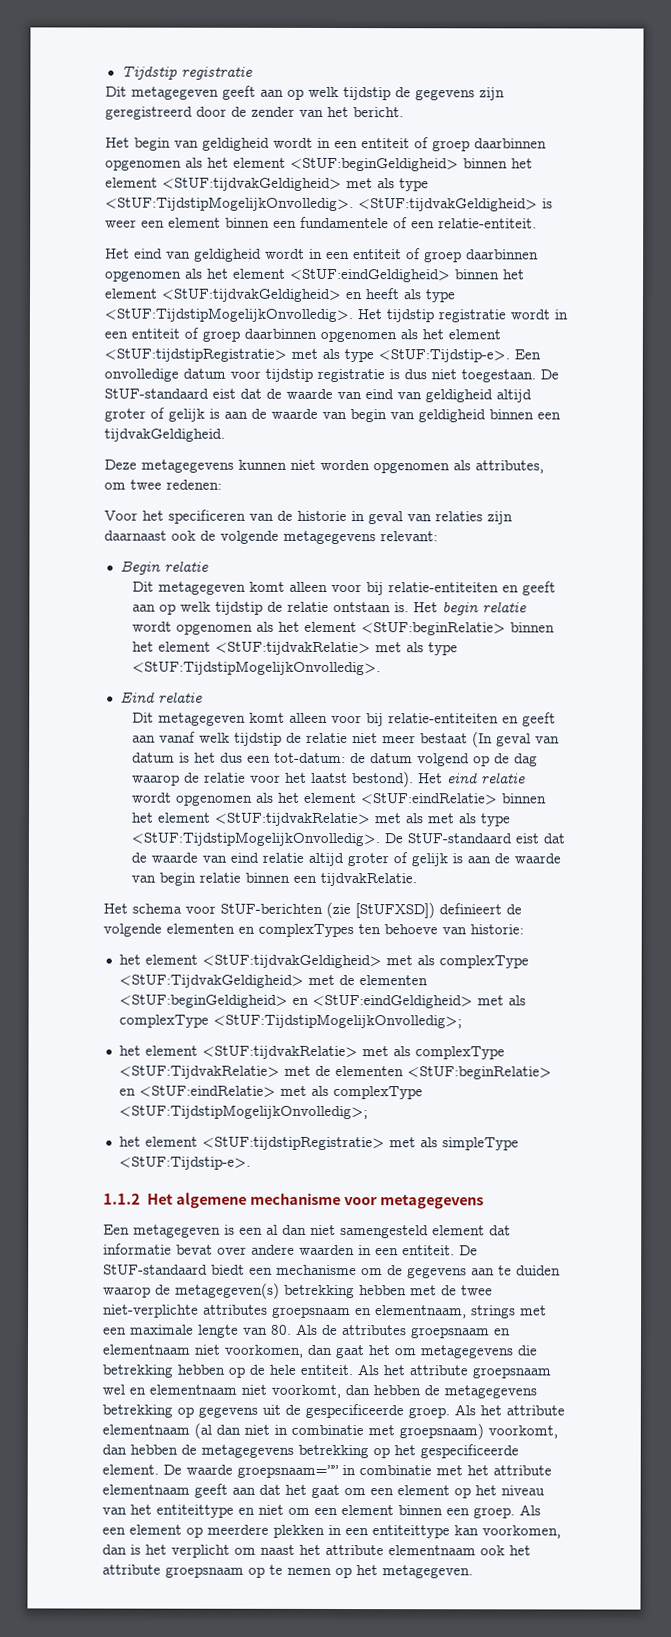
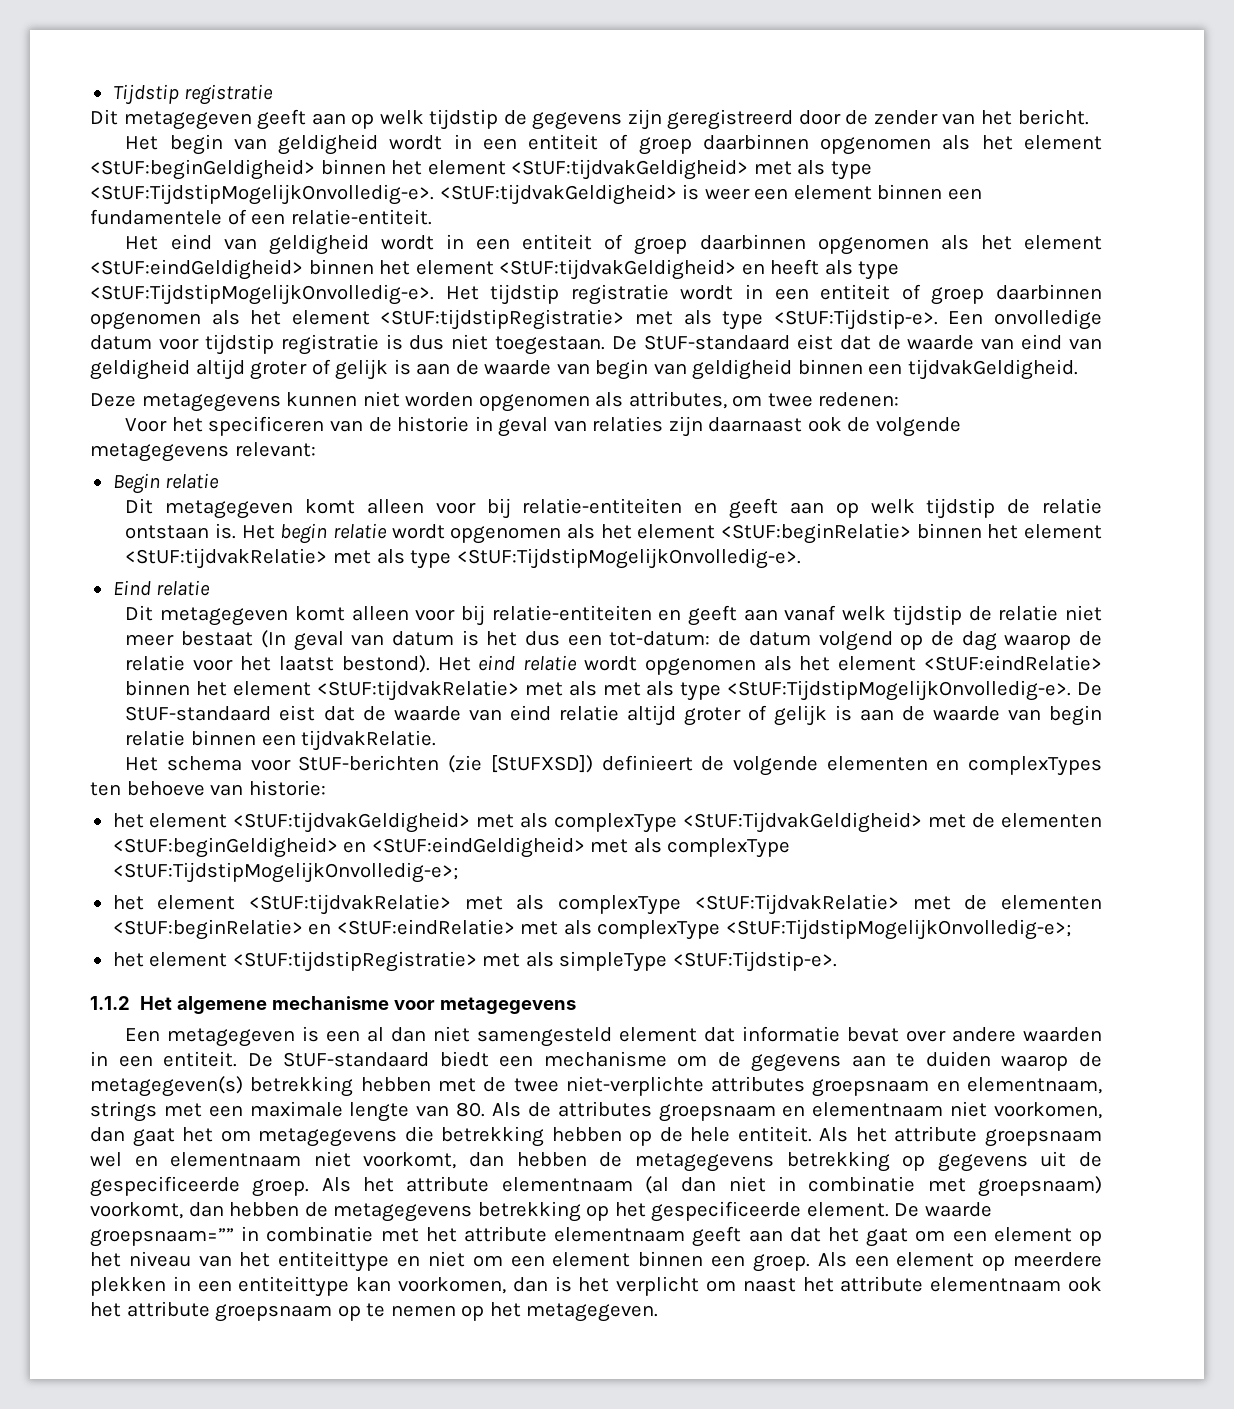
[105,196,354,212] <StUF:TijdstipMogelijkOnvolledig>. -> [90,184,434,205] <StUF:TijdstipMogelijkOnvolledig-e>.
[104,307,353,323] <StUF:TijdstipMogelijkOnvolledig>. -> [90,284,434,305] <StUF:TijdstipMogelijkOnvolledig-e>.
[131,660,381,676] <StUF:TijdstipMogelijkOnvolledig>. -> [456,548,801,569] <StUF:TijdstipMogelijkOnvolledig-e>.
[130,831,380,847] <StUF:TijdstipMogelijkOnvolledig>. -> [727,680,1072,701] <StUF:TijdstipMogelijkOnvolledig-e>.
[212,1013,462,1029] <StUF:TijdstipMogelijkOnvolledig>; -> [112,862,458,883] <StUF:TijdstipMogelijkOnvolledig-e>;
[118,1104,368,1120] <StUF:TijdstipMogelijkOnvolledig>; -> [725,919,1071,940] <StUF:TijdstipMogelijkOnvolledig-e>;

